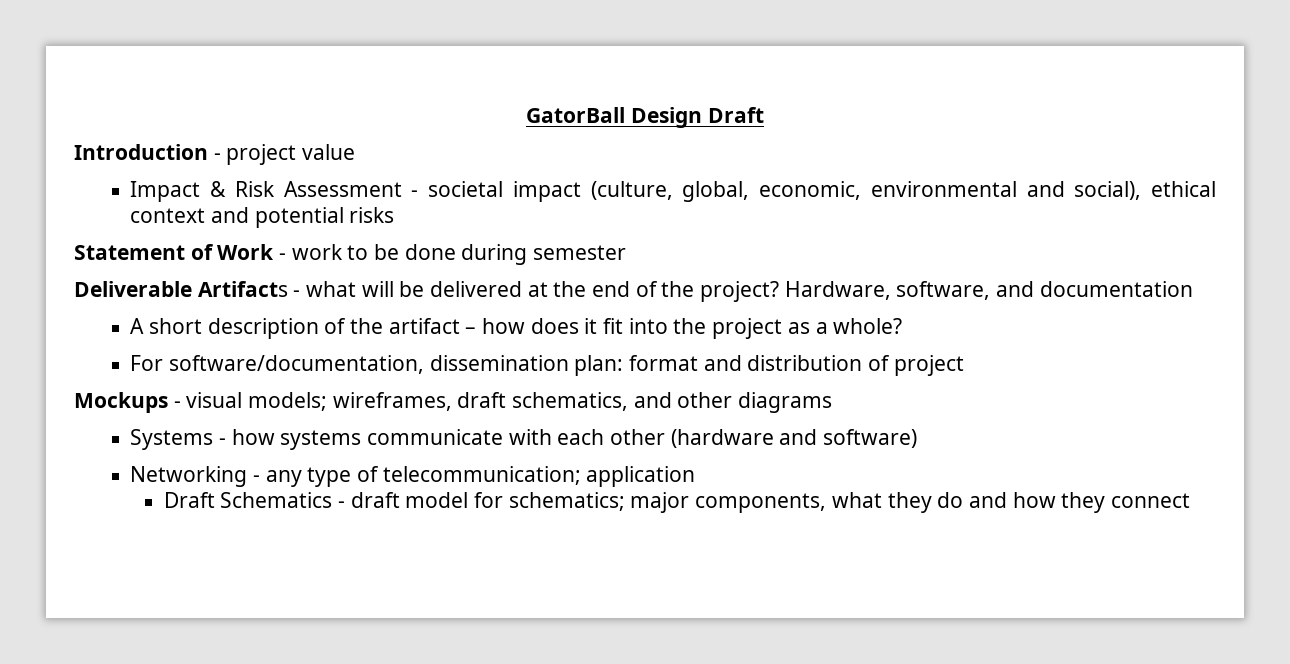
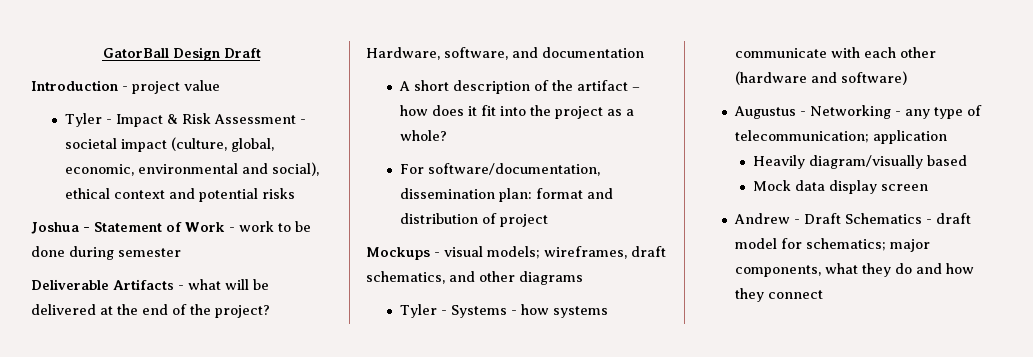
(356, 152) none -> [65,113,113,127] Tyler -
(395, 215) none -> [31,222,90,234] Joshua -
(833, 402) none -> [400,304,448,318] Tyler -
(918, 438) none -> [734,106,807,119] Augustus -
(696, 476) none -> [753,155,968,169] [753,180,929,194] [734,213,801,224] Heavily diagram/visually based // Mock data display screen // Andrew -

